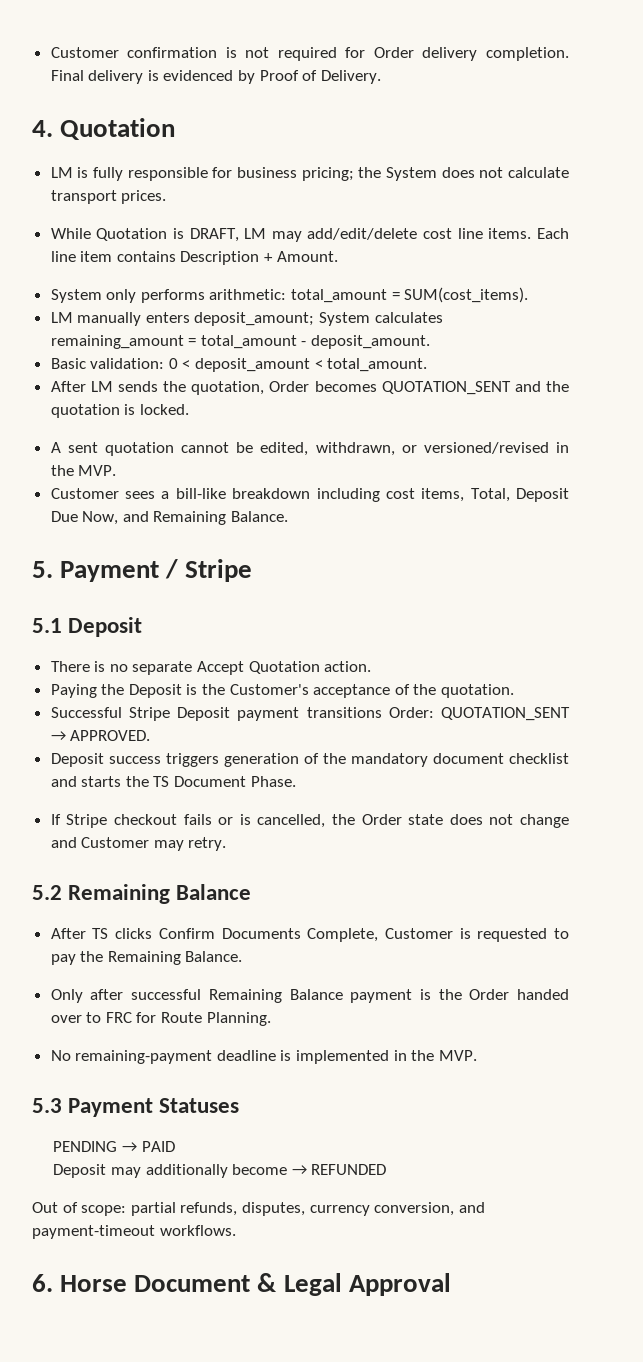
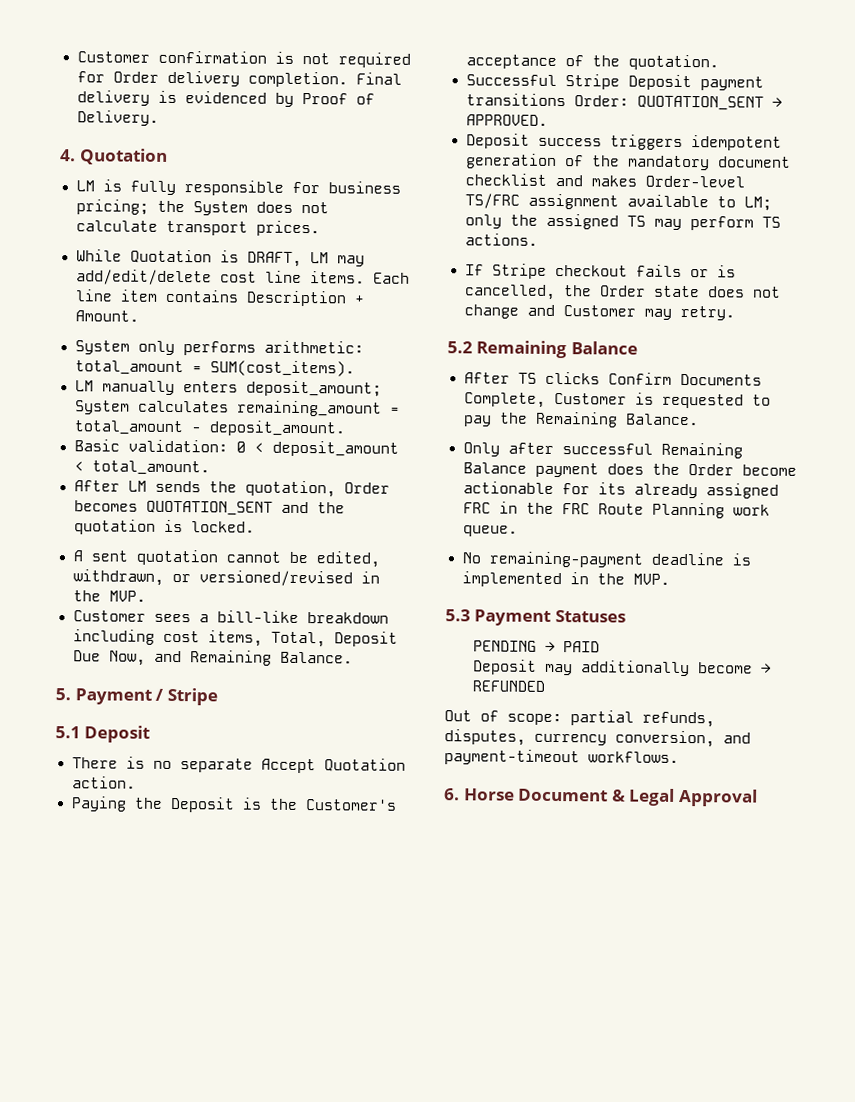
(219, 760) none -> [690,135,782,151] idempotent
[81,776,296,787] starts the TS Document Phase. -> [590,175,745,188] [464,193,772,211] [464,213,781,231] [464,233,538,246] makes Order-level TS/FRC assignment available to LM; only the assigned TS may perform TS actions.
[419,989,569,1000] [50,1012,271,1026] is the Order handed over to FRC for Route Planning. -> [606,463,797,476] [462,481,779,499] [462,501,770,519] [462,525,518,537] does the Order become actionable for its already assigned FRC in the FRC Route Planning work queue.

